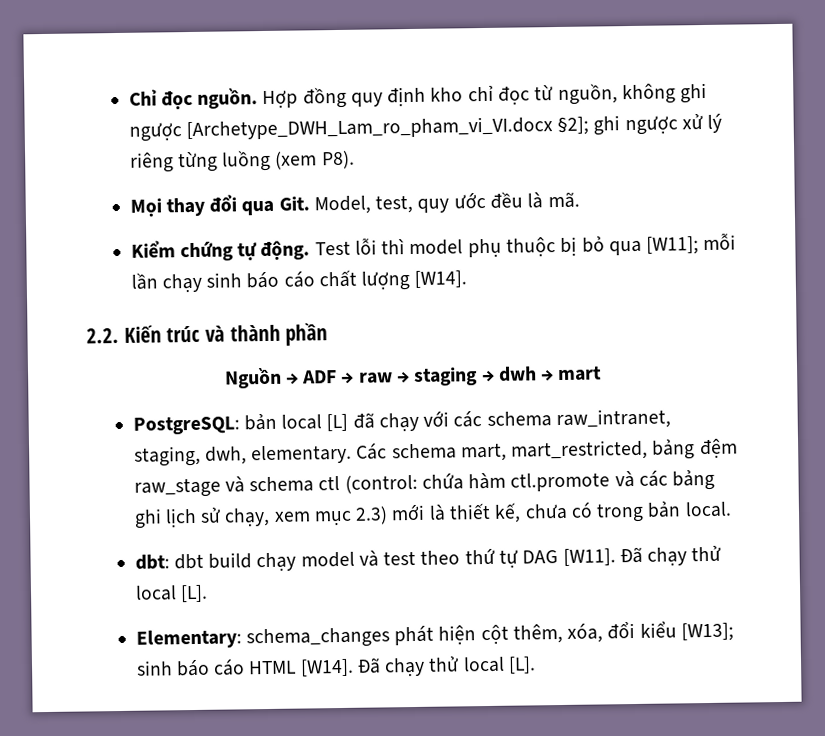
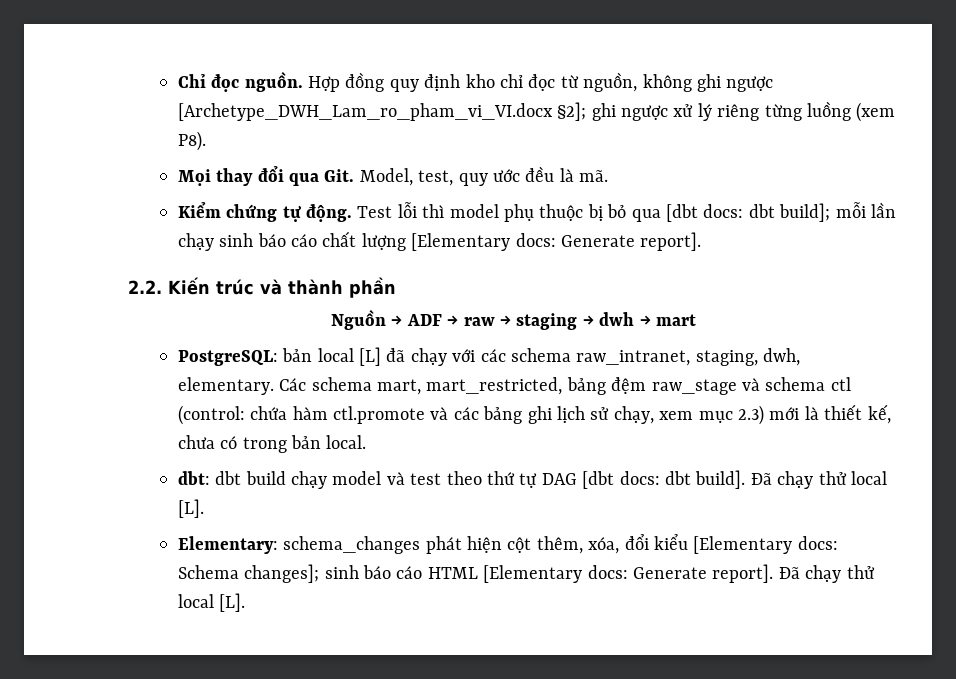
[646,236,700,255] [W11]; -> [666,203,831,222] [dbt docs: dbt build];
[414,270,468,288] [W14]. -> [411,232,702,251] [Elementary docs: Generate report].
[562,548,616,566] [W11]. -> [582,470,746,489] [dbt docs: dbt build].
[680,622,734,642] [135,658,354,677] [W13]; sinh báo cáo HTML [W14]. -> [693,536,838,554] [177,564,774,583] [Elementary docs: Schema changes]; sinh báo cáo HTML [Elementary docs: Generate report].

